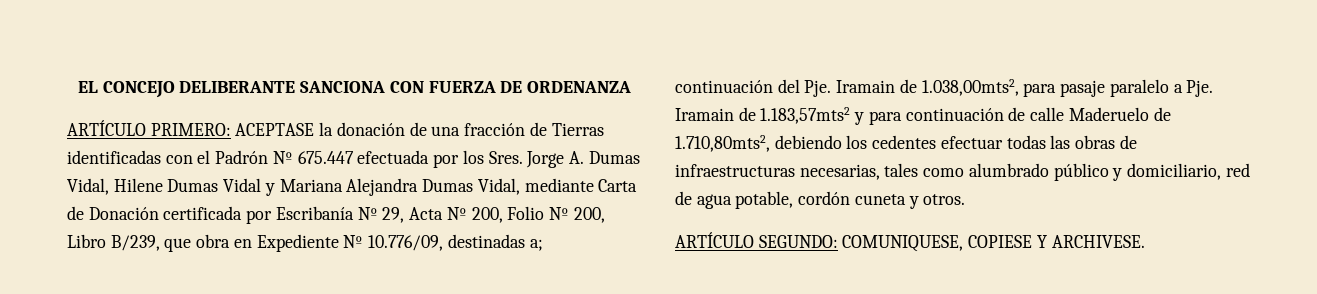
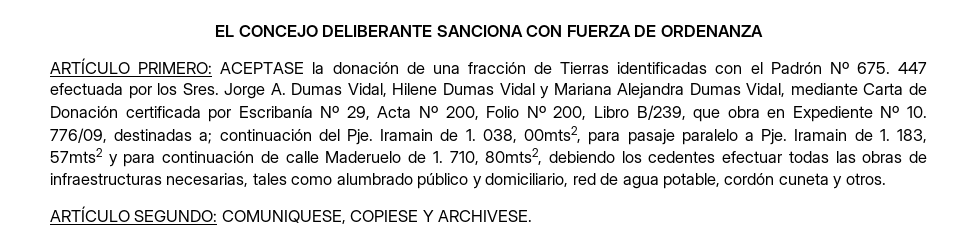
[297,151,354,164] 675.447 -> [856,62,927,74] 675. 447
[368,235,444,251] 10.776/09, -> [906,106,927,118] [50,128,107,143] 10. 776/09,
[921,79,1019,96] 1.038,00mts2, -> [465,126,582,143] 1. 038, 00mts2,
[760,107,851,124] 1.183,57mts2 -> [879,129,928,143] [50,148,102,163] 1. 183, 57mts2
[675,135,770,152] 1.710,80mts2, -> [432,148,543,165] 1. 710, 80mts2,

